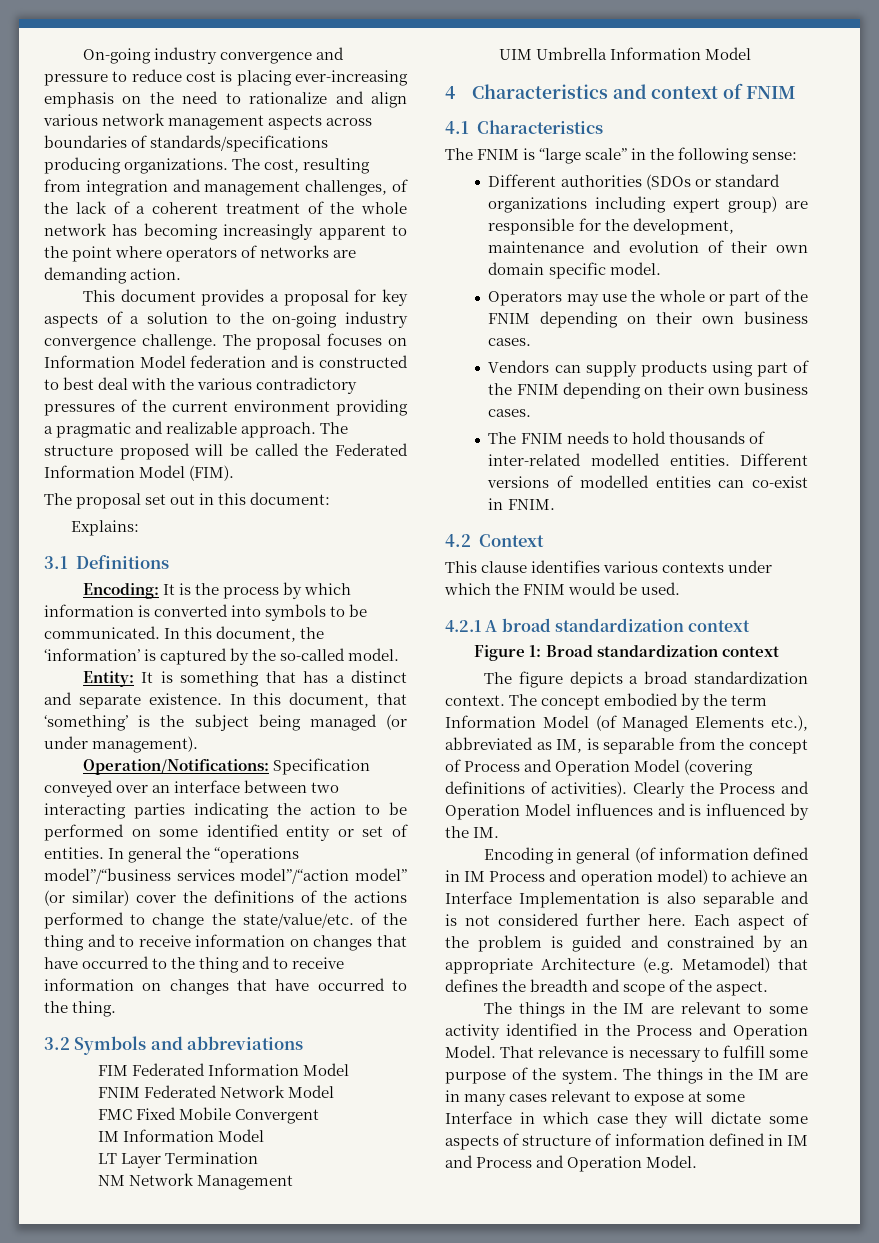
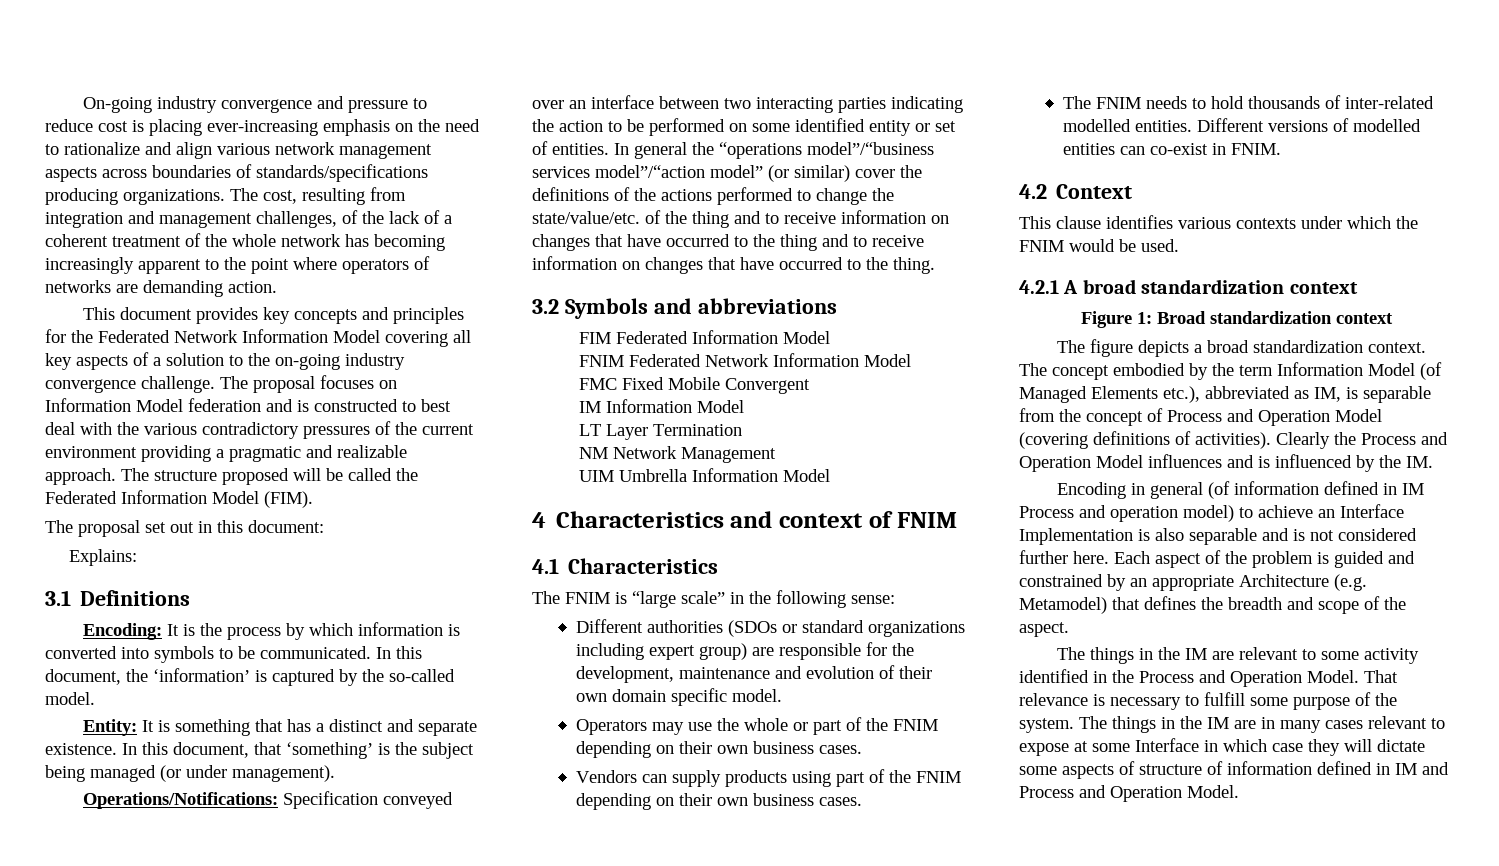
[269,289,377,306] a proposal for -> [263,307,465,324] [45,329,471,347] key concepts and principles for the Federated Network Information Model covering all
[82,759,269,775] Operation/Notifications: -> [83,792,279,809] Operations/Notifications:
(286, 1091) none -> [773,353,860,367] Information

